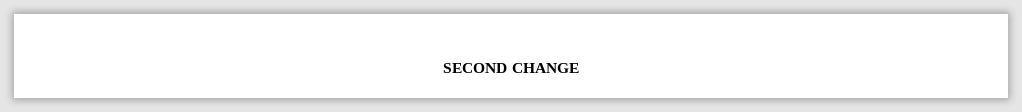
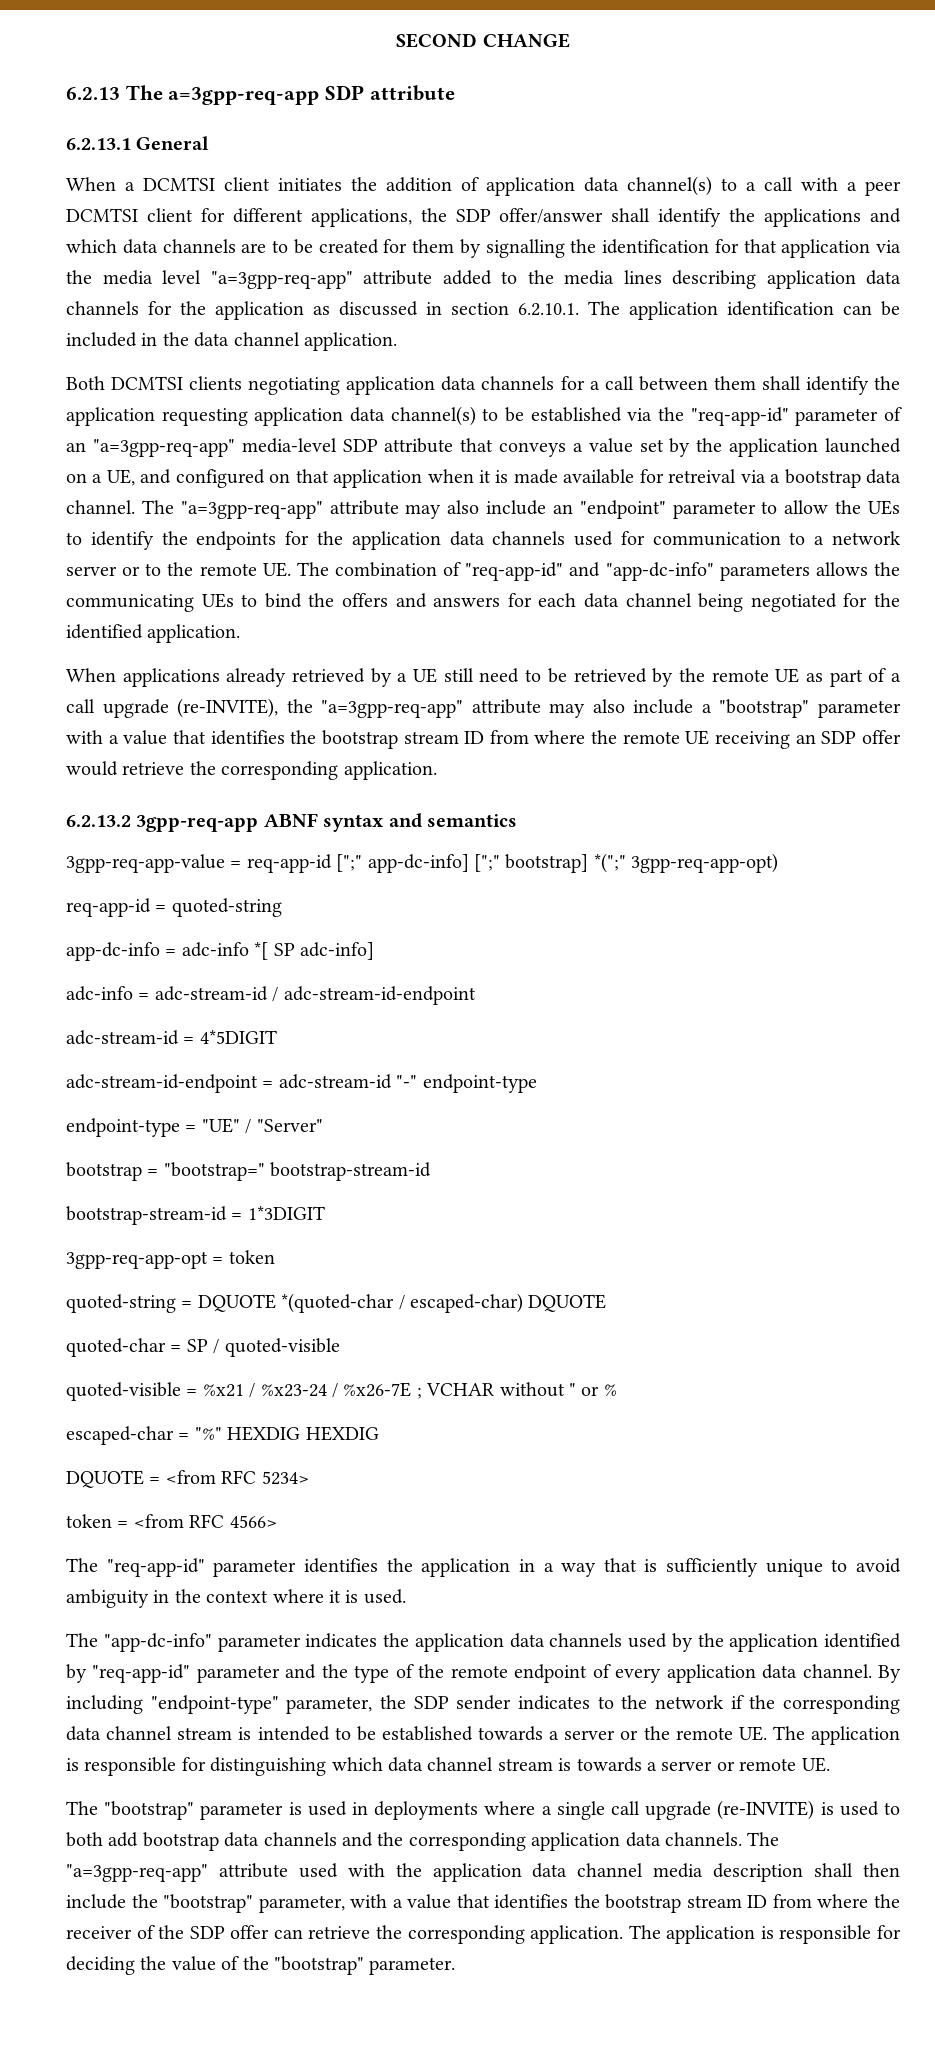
(579, 68) none -> [66,85,455,105] [66,136,210,150] [66,176,901,196] [66,208,901,227] [66,239,901,258] [66,270,901,289] [66,301,900,320] [66,332,397,351] [66,376,900,395] [66,406,902,426] [66,438,901,457] [66,469,902,488] [66,500,900,519] [66,531,902,550] [66,562,900,581] [66,593,901,612] [66,624,241,643] [66,668,902,687] [66,698,901,718] [66,730,901,749] [66,761,437,780] [66,813,517,832] [66,853,779,873] [66,898,282,917] [66,942,374,961] [66,986,476,1005] [66,1030,277,1045] [66,1074,537,1093] [66,1118,323,1137] [66,1162,432,1181] [66,1206,325,1225] [66,1250,275,1269] [66,1293,607,1313] [66,1338,340,1357] [66,1382,617,1401] [66,1426,379,1445] [66,1470,309,1488] [66,1514,277,1528] [66,1558,901,1577] [66,1589,406,1608] [66,1633,901,1652] [66,1664,901,1683] [66,1695,900,1714] [66,1726,900,1745] [66,1757,830,1776] [66,1800,901,1820] [66,1832,780,1851] [66,1863,900,1882] [66,1894,900,1913] [66,1925,901,1944] [66,1956,456,1975] // 6.2.13 The a=3gpp-req-app SDP attribute // 6.2.13.1 General // When a DCMTSI client initiates the addition of application data channel(s) to a call with a peer DCMTSI client for different applications, the SDP offer/answer shall identify the applications and which data channels are to be created for them by signalling the identification for that application via the media level "a=3gpp-req-app" attribute added to the media lines describing application data channels for the application as discussed in section 6.2.10.1. The application identification can be included in the data channel application. // Both DCMTSI clients negotiating application data channels for a call between them shall identify the application requesting application data channel(s) to be established via the "req-app-id" parameter of an "a=3gpp-req-app" media-level SDP attribute that conveys a value set by the application launched on a UE, and configured on that application when it is made available for retreival via a bootstrap data channel. The "a=3gpp-req-app" attribute may also include an "endpoint" parameter to allow the UEs to identify the endpoints for the application data channels used for communication to a network server or to the remote UE. The combination of "req-app-id" and "app-dc-info" parameters allows the communicating UEs to bind the offers and answers for each data channel being negotiated for the identified application. // When applications already retrieved by a UE still need to be retrieved by the remote UE as part of a call upgrade (re-INVITE), the "a=3gpp-req-app" attribute may also include a "bootstrap" parameter with a value that identifies the bootstrap stream ID from where the remote UE receiving an SDP offer would retrieve the corresponding application. // 6.2.13.2 3gpp-req-app ABNF syntax and semantics // 3gpp-req-app-value = req-app-id [";" app-dc-info] [";" bootstrap] *(";" 3gpp-req-app-opt) // req-app-id = quoted-string // app-dc-info = adc-info *[ SP adc-info] // adc-info = adc-stream-id / adc-stream-id-endpoint // adc-stream-id = 4*5DIGIT // adc-stream-id-endpoint = adc-stream-id "-" endpoint-type // endpoint-type = "UE" / "Server" // bootstrap = "bootstrap=" bootstrap-stream-id // bootstrap-stream-id = 1*3DIGIT // 3gpp-req-app-opt = token // quoted-string = DQUOTE *(quoted-char / escaped-char) DQUOTE // quoted-char = SP / quoted-visible // quoted-visible = %x21 / %x23-24 / %x26-7E ; VCHAR without " or % // escaped-char = "%" HEXDIG HEXDIG // DQUOTE = <from RFC 5234> // token = <from RFC 4566> // The "req-app-id" parameter identifies the application in a way that is sufficiently unique to avoid ambiguity in the context where it is used. // The "app-dc-info" parameter indicates the application data channels used by the application identified by "req-app-id" parameter and the type of the remote endpoint of every application data channel. By including "endpoint-type" parameter, the SDP sender indicates to the network if the corresponding data channel stream is intended to be established towards a server or the remote UE. The application is responsible for distinguishing which data channel stream is towards a server or remote UE. // The "bootstrap" parameter is used in deployments where a single call upgrade (re-INVITE) is used to both add bootstrap data channels and the corresponding application data channels. The "a=3gpp-req-app" attribute used with the application data channel media description shall then include the "bootstrap" parameter, with a value that identifies the bootstrap stream ID from where the receiver of the SDP offer can retrieve the corresponding application. The application is responsible for deciding the value of the "bootstrap" parameter.

